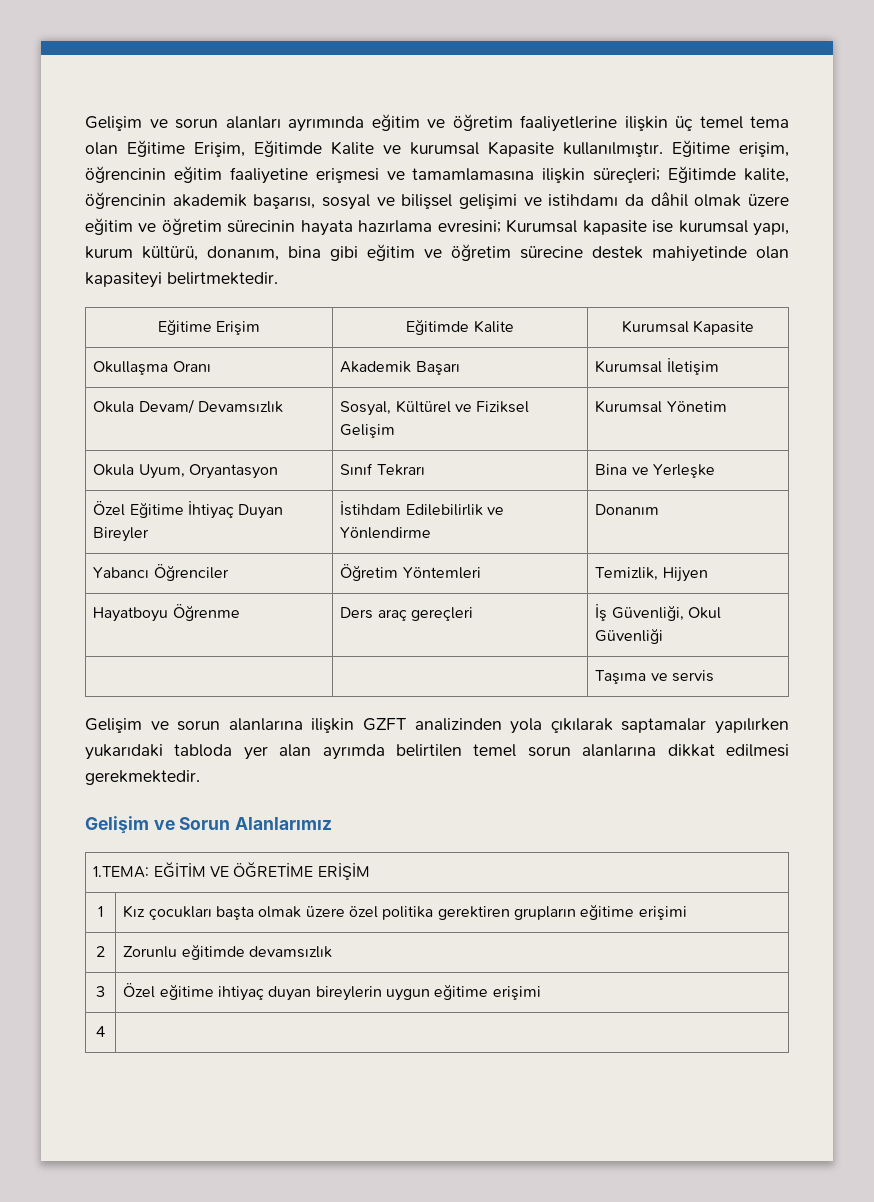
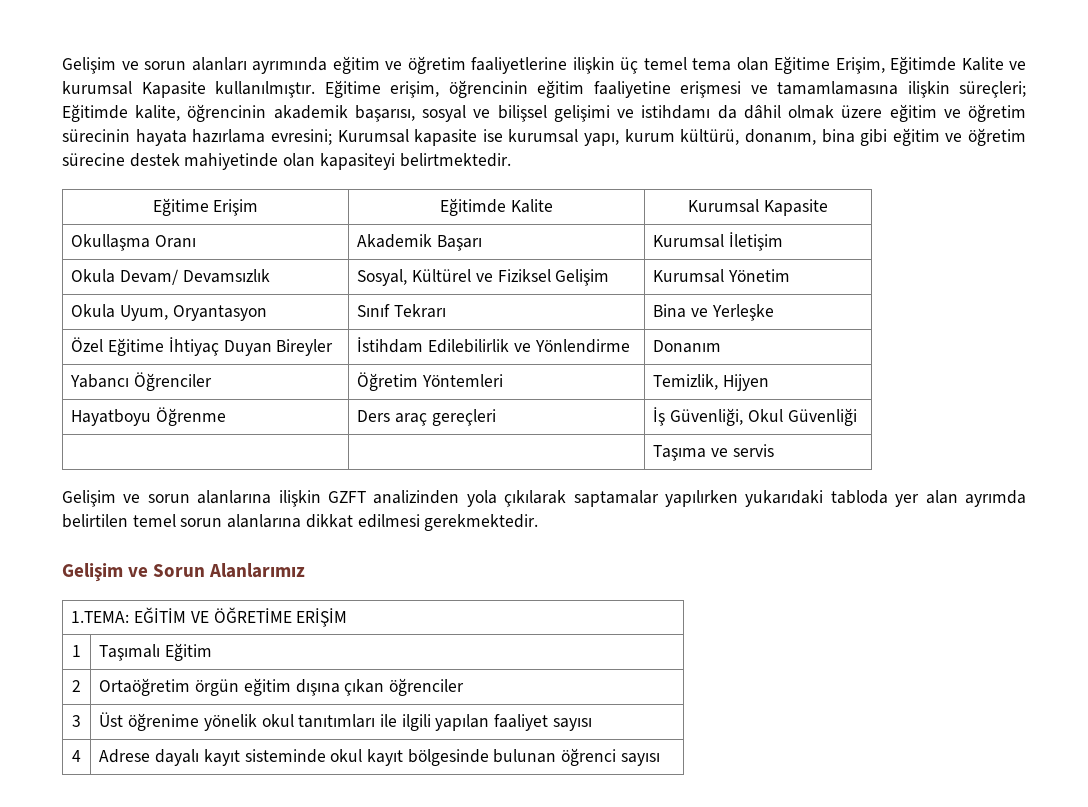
[123,904,687,920] [96,946,105,957] [123,944,332,960] [96,986,105,997] [123,983,541,1001] [96,1026,105,1037] Kız çocukları başta olmak üzere özel politika gerektiren grupların eğitime erişimi // 2 | Zorunlu eğitimde devamsızlık // 3 | Özel eğitime ihtiyaç duyan bireylerin uygun eğitime erişimi // 4 | -> [99,643,213,661] [72,680,81,692] [99,678,465,696] [72,715,81,727] [99,712,592,731] [72,750,81,762] [99,748,660,766] Taşımalı Eğitim // 2 | Ortaöğretim örgün eğitim dışına çıkan öğrenciler // 3 | Üst öğrenime yönelik okul tanıtımları ile ilgili yapılan faaliyet sayısı // 4 | Adrese dayalı kayıt sisteminde okul kayıt bölgesinde bulunan öğrenci sayısı

